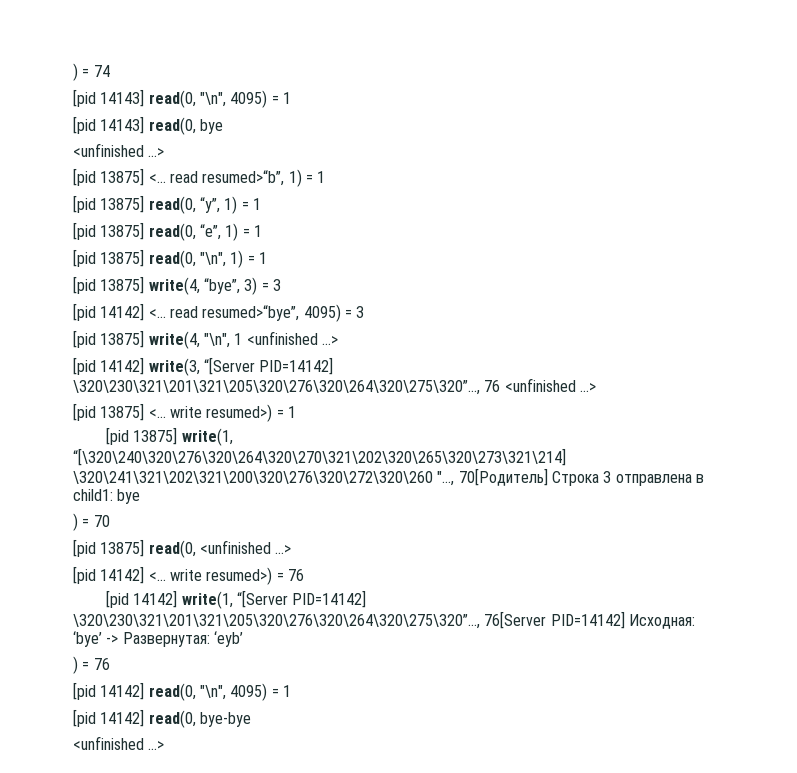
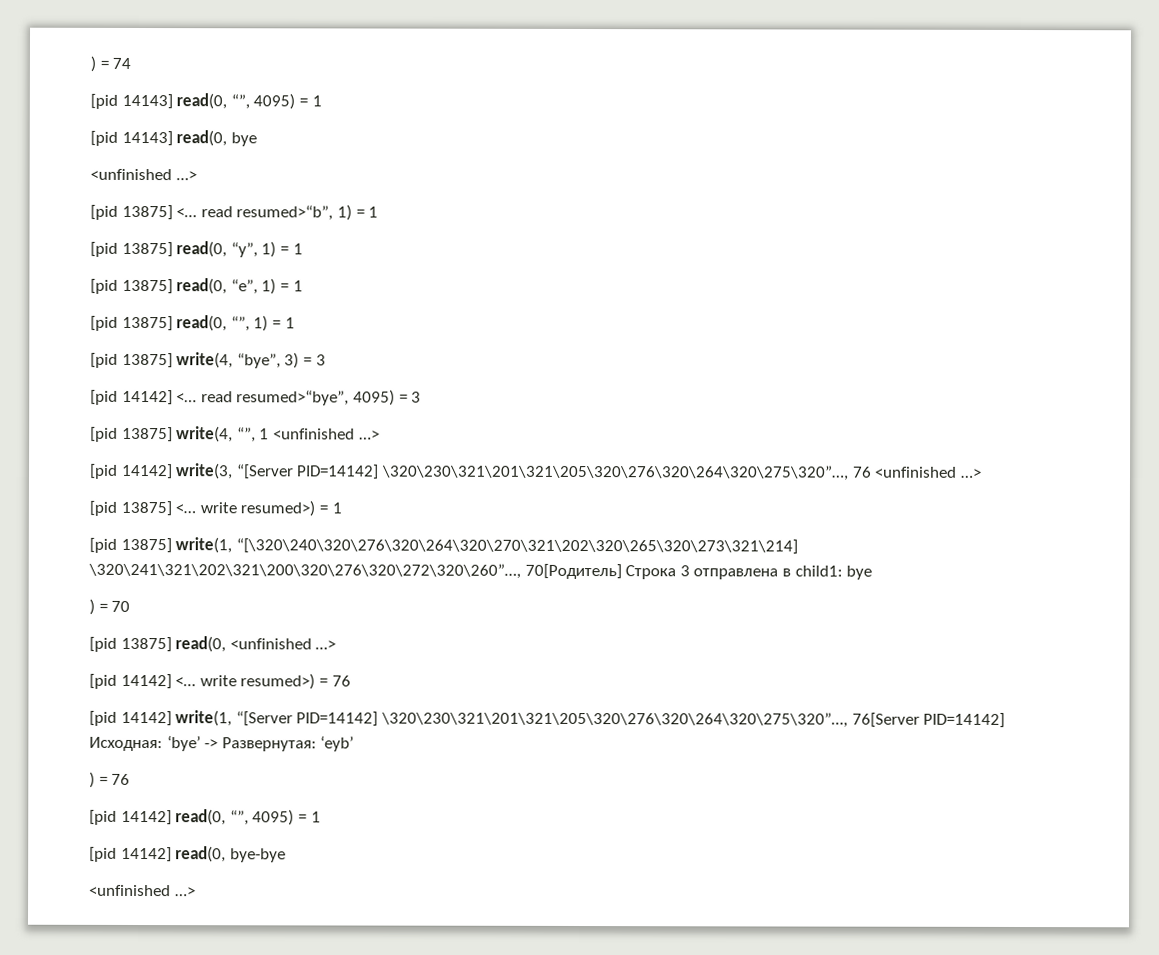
[199,92,226,107] "\n", -> [230,94,250,110] “”,
[199,252,226,267] "\n", -> [230,316,250,332] “”,
[203,333,230,348] "\n", -> [236,427,256,443] “”,
[73,471,455,486] \320\241\321\202\321\200\320\276\320\272\320\260 "..., -> [88,562,521,579] \320\241\321\202\321\200\320\276\320\272\320\260”…,
[199,685,226,700] "\n", -> [229,810,249,826] “”,

